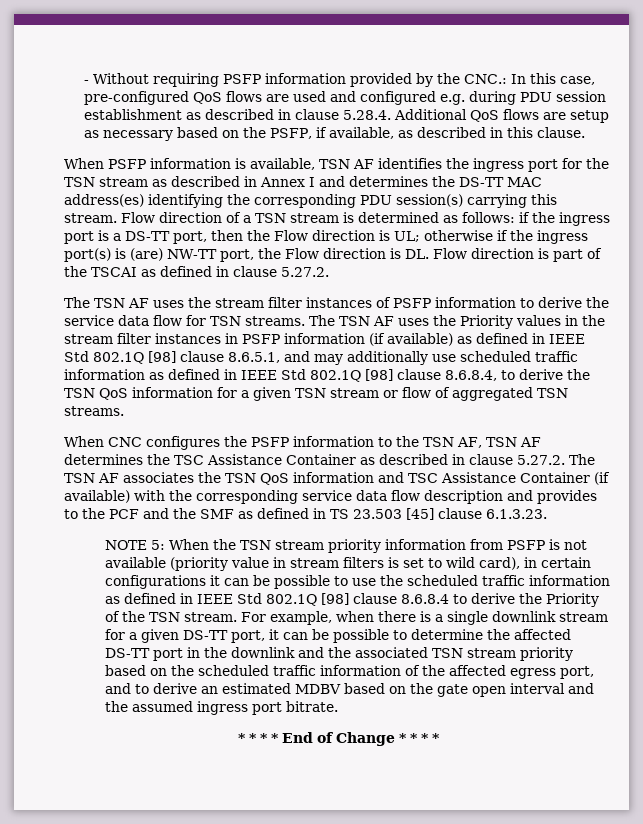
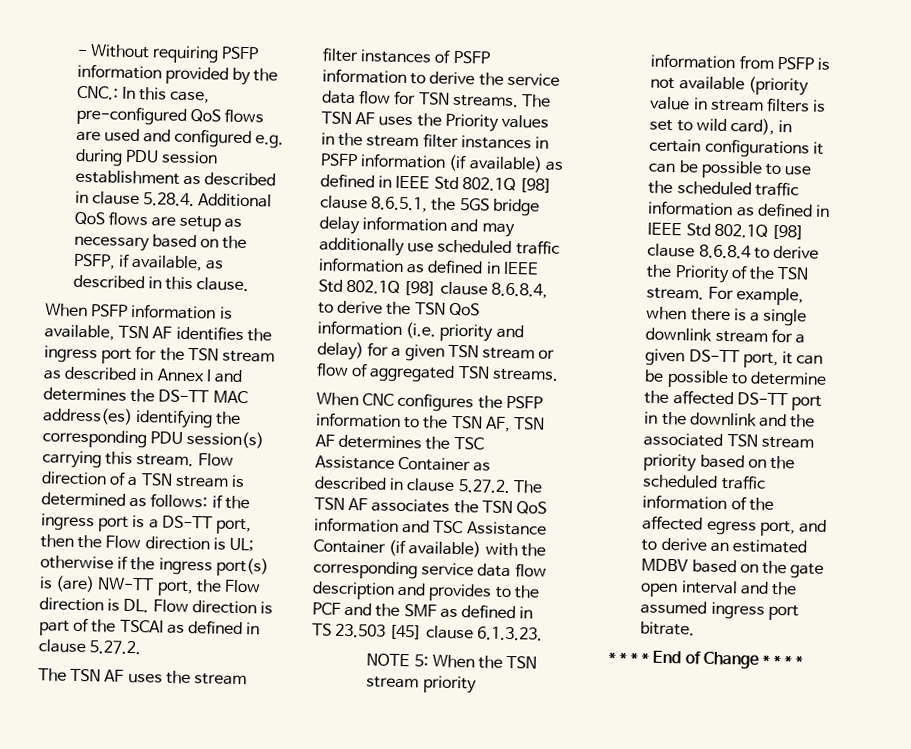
(280, 357) none -> [431,197,540,217] [319,216,448,235] the 5GS bridge delay information
(213, 392) none -> [405,322,524,342] [317,341,364,361] (i.e. priority and delay)

